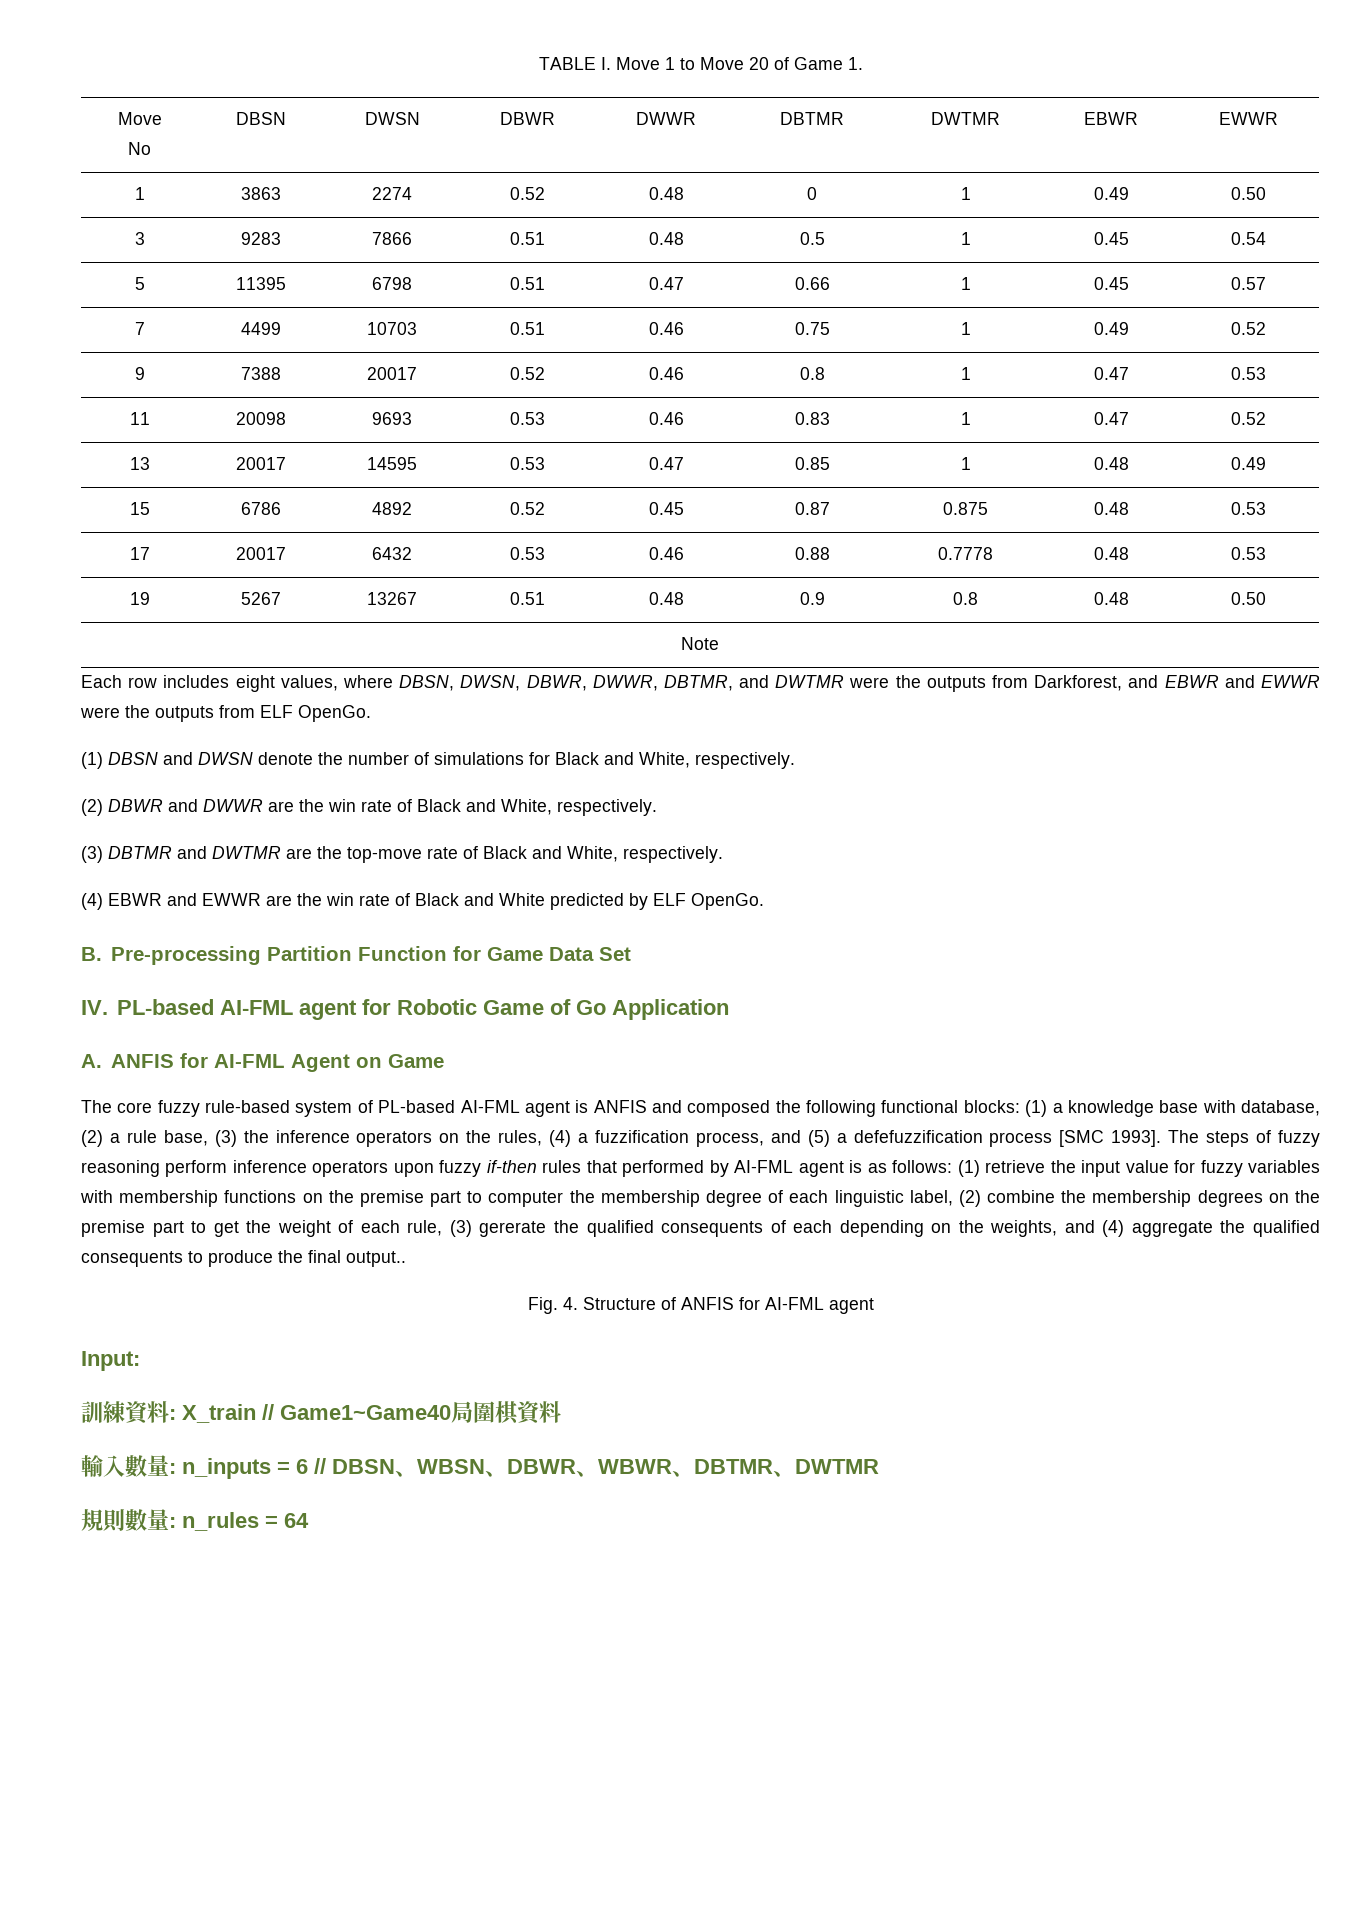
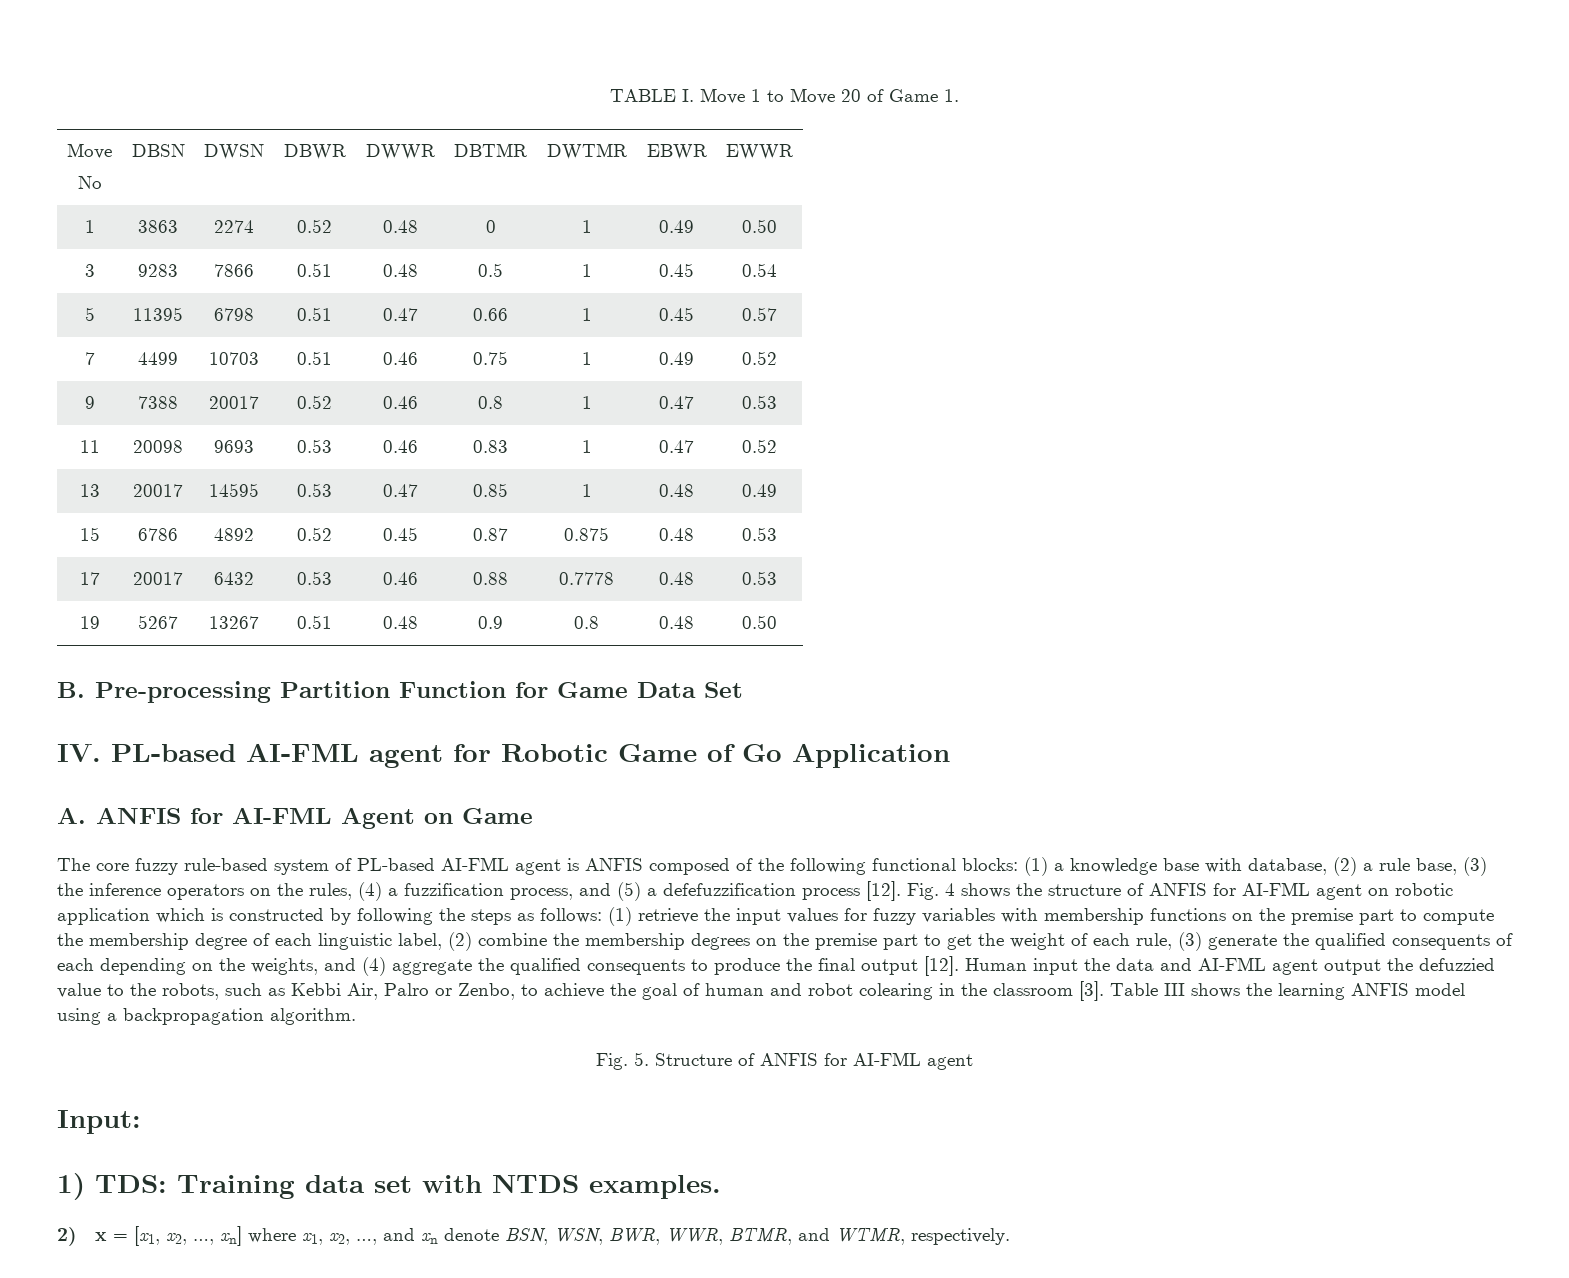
[681,637,719,650] [81,675,1320,692] [80,705,371,722] [81,752,795,769] [81,799,657,816] [81,846,723,863] [81,893,764,910] // Note // Each row includes eight values, where DBSN, DWSN, DBWR, DWWR, DBTMR, and DWTMR were the outputs from Darkforest, and EBWR and EWWR were the outputs from ELF OpenGo. // (1) DBSN and DWSN denote the number of simulations for Black and White, respectively. // (2) DBWR and DWWR are the win rate of Black and White, respectively. // (3) DBTMR and DWTMR are the top-move rate of Black and White, respectively. // (4) EBWR and EWWR are the win rate of Black and White predicted by ELF OpenGo. -> (777, 622) none
[652,1100,771,1117] and composed -> [649,858,753,875] composed of
[1059,1130,1320,1147] [81,1160,863,1177] [SMC 1993]. The steps of fuzzy reasoning perform inference operators upon fuzzy if-then rules that performed by AI-FML agent is -> [866,881,1453,901] [57,908,511,925] [12]. Fig. 4 shows the structure of ANFIS for AI-FML agent on robotic application which is constructed by following the steps
[1125,1160,1169,1173] value -> [787,908,838,923] values
[488,1191,564,1207] computer -> [1423,909,1494,925] compute
[479,1221,547,1237] gererate -> [1208,934,1277,950] generate
[346,1251,406,1267] [527,1297,578,1314] output.. // Fig. 4. -> [861,956,1495,976] [57,981,1465,1001] [57,1008,356,1025] [596,1052,649,1070] output [12]. Human input the data and AI-FML agent output the defuzzied value to the robots, such as Kebbi Air, Palro or Zenbo, to achieve the goal of human and robot colearing in the classroom [3]. Table III shows the learning ANFIS model using a backpropagation algorithm. // Fig. 5.
[81,1401,561,1425] [81,1455,879,1479] [81,1509,309,1532] 訓練資料: X_train // Game1~Game40局圍棋資料 // 輸入數量: n_inputs = 6 // DBSN、WBSN、DBWR、WBWR、DBTMR、DWTMR // 規則數量: n_rules = 64 -> [57,1173,721,1200] [57,1226,1010,1246] 1) TDS: Training data set with NTDS examples. // 2) x = [x1, x2, …, xn] where x1, x2, …, and xn denote BSN, WSN, BWR, WWR, BTMR, and WTMR, respectively.

